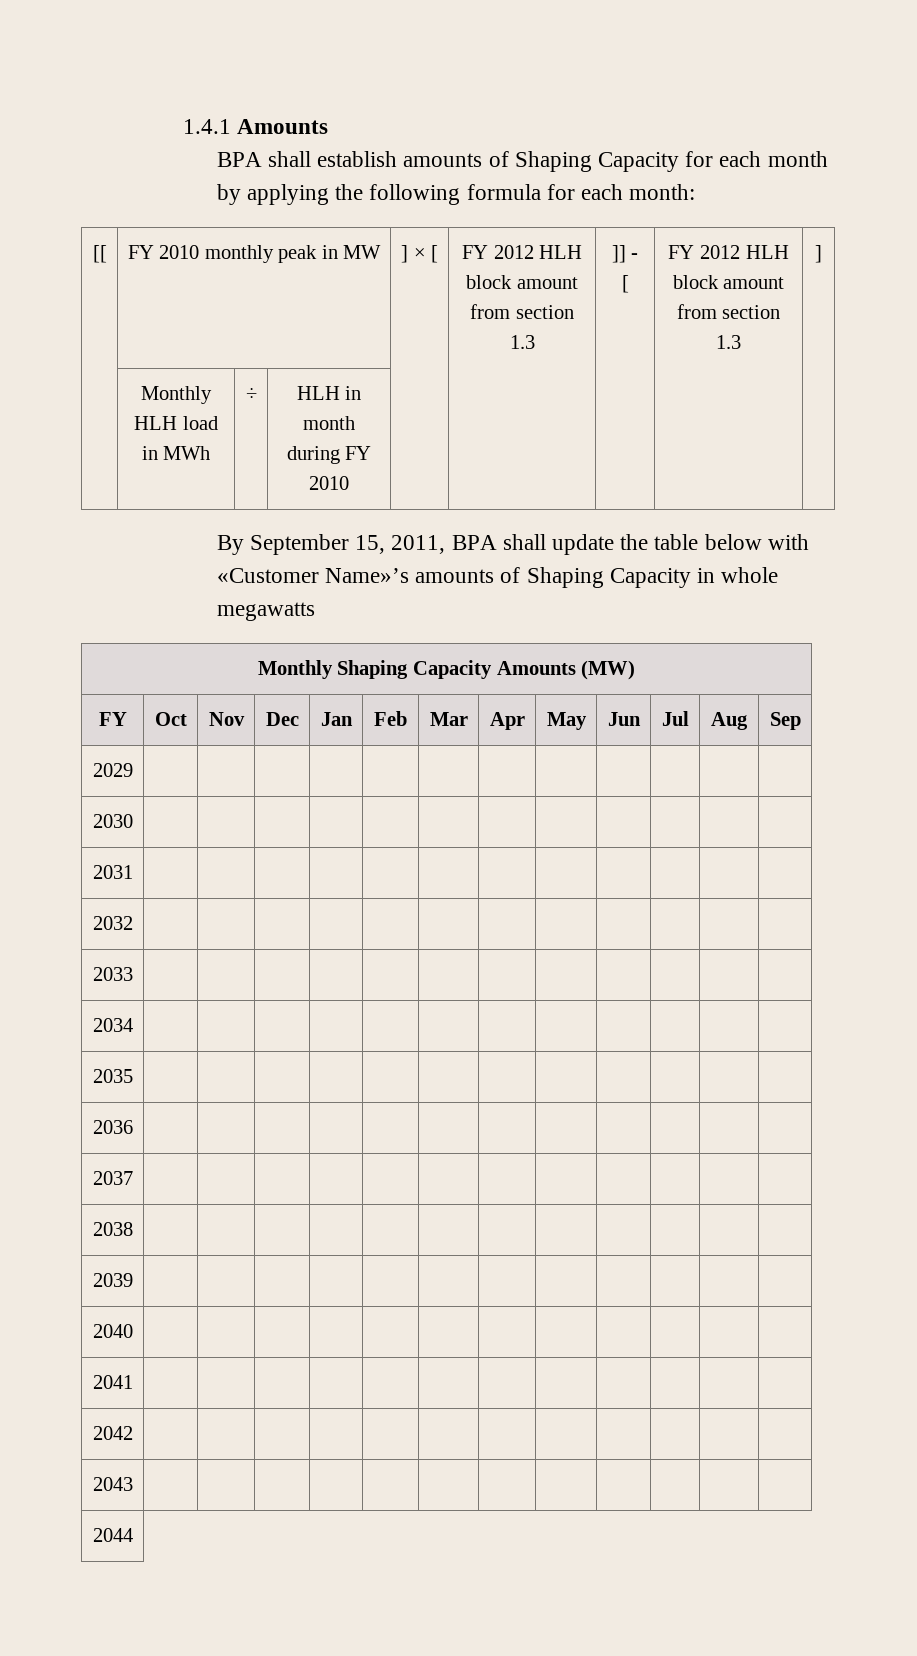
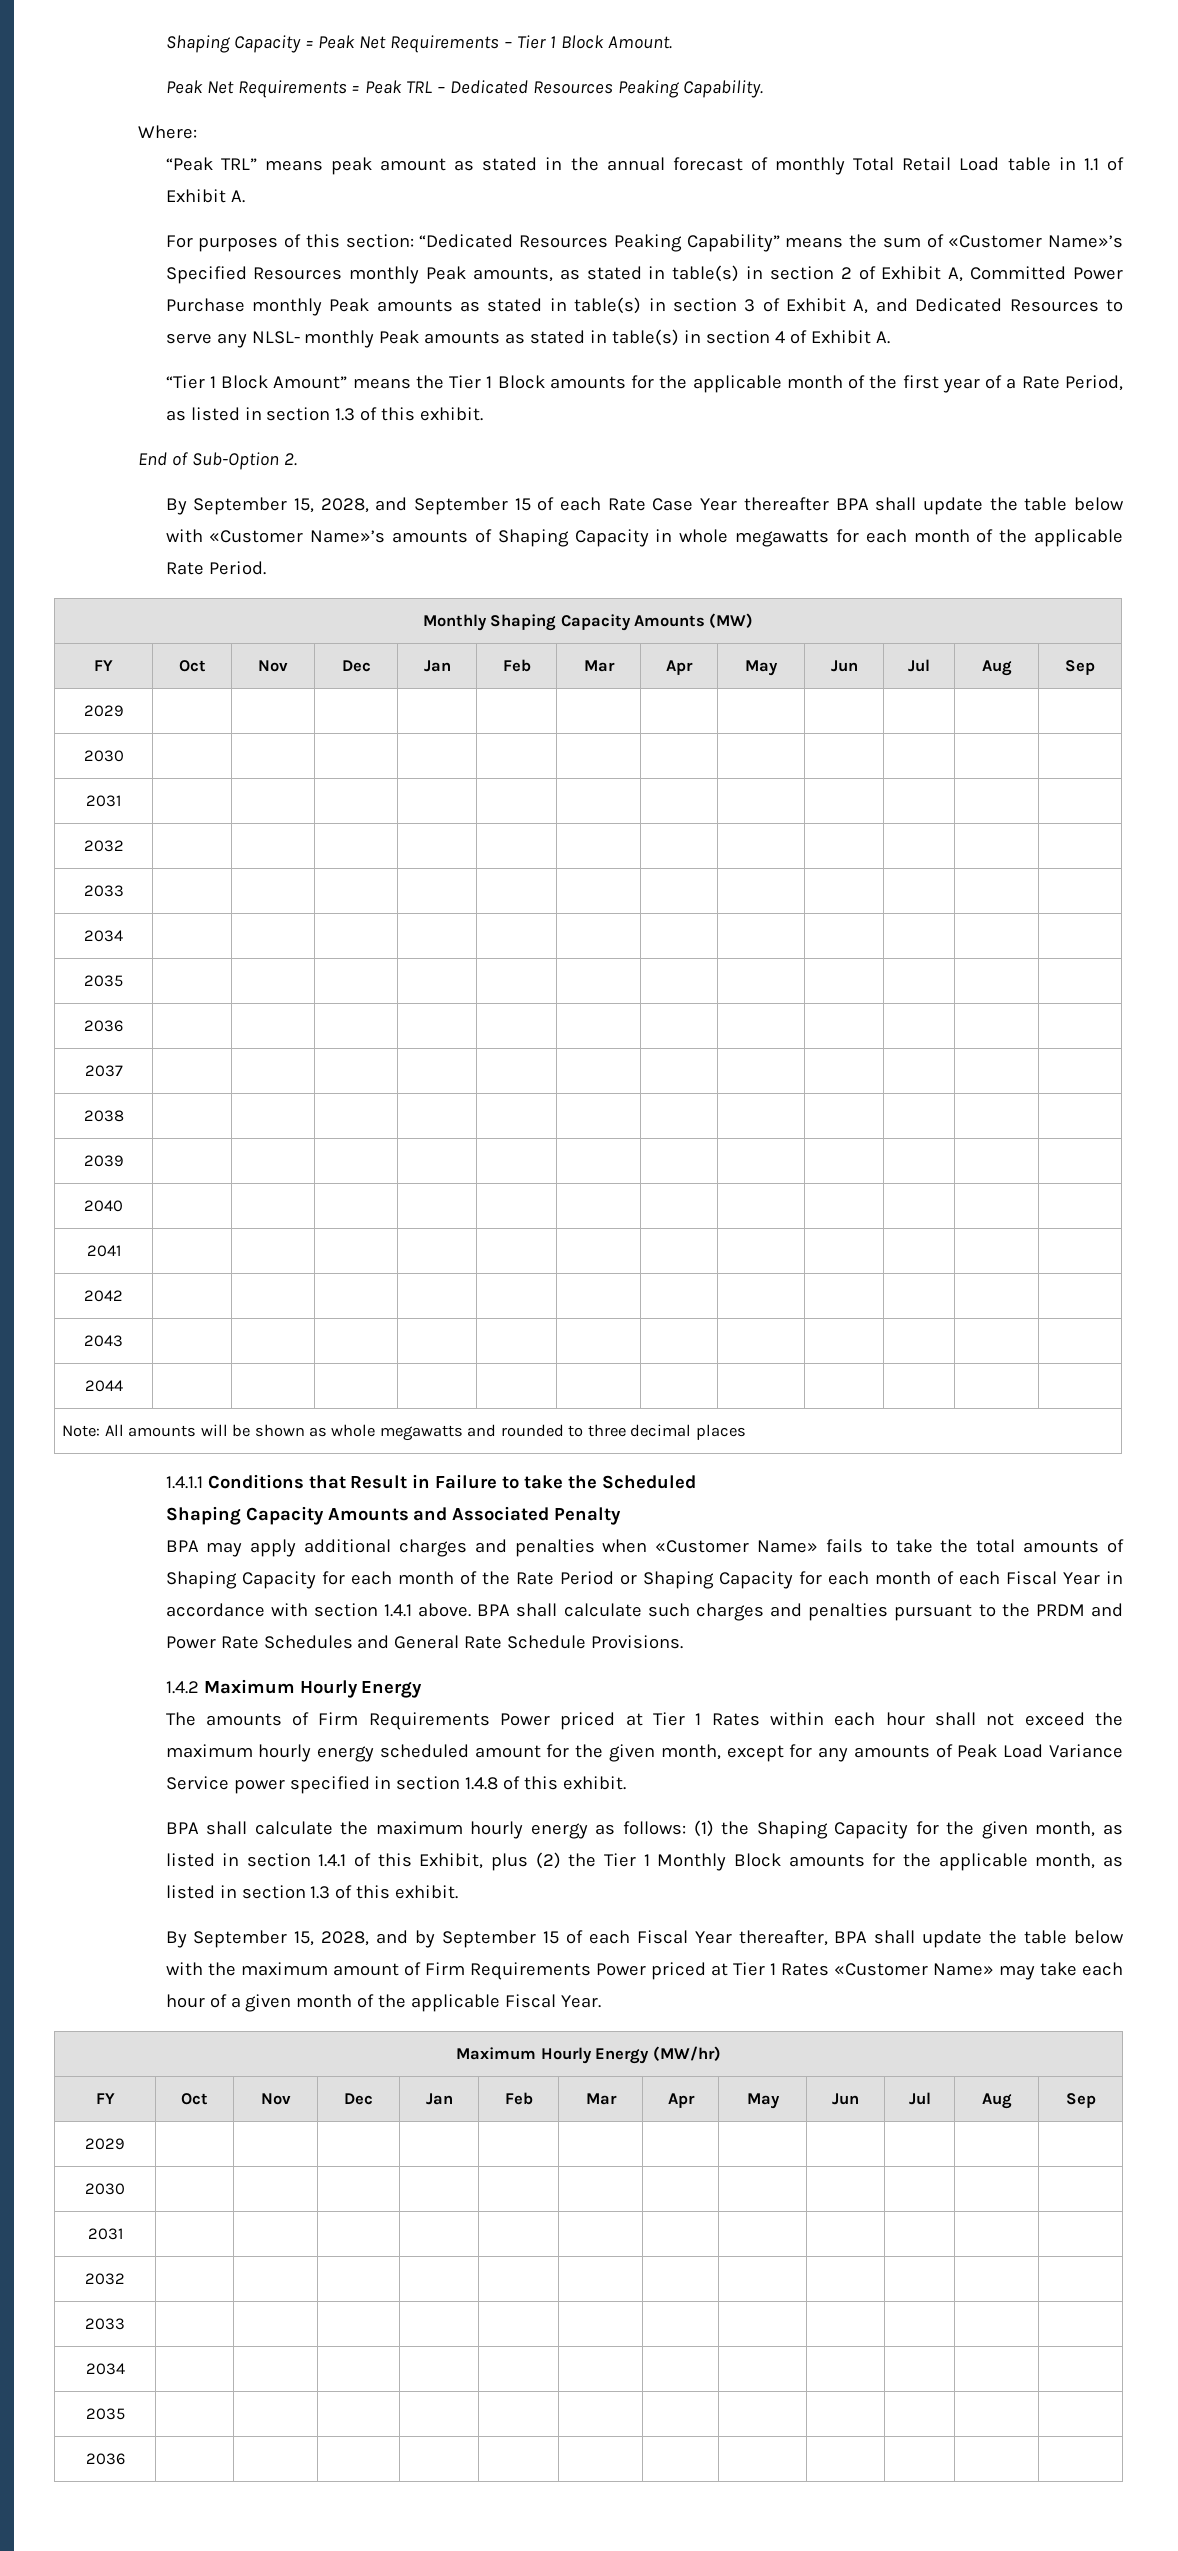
[182,119,328,134] [216,151,828,172] [216,184,696,205] [92,245,107,263] [127,245,382,263] [400,245,439,263] [461,245,583,259] [466,275,578,289] [470,304,574,319] [509,335,535,349] [611,245,639,263] [621,275,629,293] [668,245,789,259] [672,275,785,289] [676,304,781,319] [716,335,741,349] [815,245,822,263] [141,386,212,404] [134,416,218,430] [141,446,211,460] [245,388,257,400] [296,386,362,400] [303,416,355,430] [286,446,372,464] [309,476,349,490] [216,534,446,555] 1.4.1 Amounts // BPA shall establish amounts of Shaping Capacity for each month by applying the following formula for each month: // [[ | FY 2010 monthly peak in MW | ] × [ | FY 2012 HLH block amount from section 1.3 | ]] - [ | FY 2012 HLH block amount from section 1.3 | ] // | Monthly HLH load in MWh | ÷ | HLH in month during FY 2010 | | | | | // By September 15, 2011, -> [165,35,673,53] [165,80,764,98] [137,125,197,139] [165,157,1124,175] [165,189,245,203] [165,234,1123,252] [165,265,1124,284] [165,297,1124,316] [165,329,891,348] [165,375,1123,393] [165,407,484,421] [137,452,297,470] [165,497,829,515] Shaping Capacity = Peak Net Requirements – Tier 1 Block Amount. // Peak Net Requirements = Peak TRL – Dedicated Resources Peaking Capability. // Where: // “Peak TRL” means peak amount as stated in the annual forecast of monthly Total Retail Load table in 1.1 of Exhibit A. // For purposes of this section: “Dedicated Resources Peaking Capability” means the sum of «Customer Name»’s Specified Resources monthly Peak amounts, as stated in table(s) in section 2 of Exhibit A, Committed Power Purchase monthly Peak amounts as stated in table(s) in section 3 of Exhibit A, and Dedicated Resources to serve any NLSL- monthly Peak amounts as stated in table(s) in section 4 of Exhibit A. // “Tier 1 Block Amount” means the Tier 1 Block amounts for the applicable month of the first year of a Rate Period, as listed in section 1.3 of this exhibit. // End of Sub-Option 2. // By September 15, 2028, and September 15 of each Rate Case Year thereafter
(315, 611) none -> [835,529,1124,547] [165,561,266,575] for each month of the applicable Rate Period.
(133, 1535) none -> [62,1424,746,1441] [165,1474,697,1489] [165,1506,622,1525] [165,1539,1125,1557] [165,1571,1124,1589] [165,1603,1124,1621] [165,1635,684,1649] [165,1679,423,1698] [165,1712,1123,1730] [165,1744,1124,1762] [165,1776,627,1794] [165,1820,1123,1839] [165,1852,1124,1871] [165,1885,459,1899] [165,1930,1124,1948] [165,1962,1123,1980] [165,1994,602,2012] [456,2046,721,2064] [95,2093,115,2104] [181,2093,208,2105] [260,2093,291,2105] [344,2093,373,2105] [425,2093,453,2105] [504,2092,533,2105] [585,2093,617,2105] [667,2093,695,2108] [746,2093,780,2109] [832,2093,859,2105] [908,2092,931,2105] [981,2093,1012,2109] [1065,2093,1096,2108] [85,2138,125,2150] [85,2183,125,2195] [87,2228,123,2240] [85,2273,125,2285] [85,2318,125,2330] [85,2363,125,2375] [85,2408,125,2420] [85,2453,125,2465] | | | | | | | | | | | | // Note: All amounts will be shown as whole megawatts and rounded to three decimal places // 1.4.1.1 Conditions that Result in Failure to take the Scheduled // Shaping Capacity Amounts and Associated Penalty // BPA may apply additional charges and penalties when «Customer Name» fails to take the total amounts of Shaping Capacity for each month of the Rate Period or Shaping Capacity for each month of each Fiscal Year in accordance with section 1.4.1 above. BPA shall calculate such charges and penalties pursuant to the PRDM and Power Rate Schedules and General Rate Schedule Provisions. // 1.4.2 Maximum Hourly Energy // The amounts of Firm Requirements Power priced at Tier 1 Rates within each hour shall not exceed the maximum hourly energy scheduled amount for the given month, except for any amounts of Peak Load Variance Service power specified in section 1.4.8 of this exhibit. // BPA shall calculate the maximum hourly energy as follows: (1) the Shaping Capacity for the given month, as listed in section 1.4.1 of this Exhibit, plus (2) the Tier 1 Monthly Block amounts for the applicable month, as listed in section 1.3 of this exhibit. // By September 15, 2028, and by September 15 of each Fiscal Year thereafter, BPA shall update the table below with the maximum amount of Firm Requirements Power priced at Tier 1 Rates «Customer Name» may take each hour of a given month of the applicable Fiscal Year. // Maximum Hourly Energy (MW/hr) // FY | Oct | Nov | Dec | Jan | Feb | Mar | Apr | May | Jun | Jul | Aug | Sep // 2029 | | | | | | | | | | | | // 2030 | | | | | | | | | | | | // 2031 | | | | | | | | | | | | // 2032 | | | | | | | | | | | | // 2033 | | | | | | | | | | | | // 2034 | | | | | | | | | | | | // 2035 | | | | | | | | | | | | // 2036 | | | | | | | | | | | |

